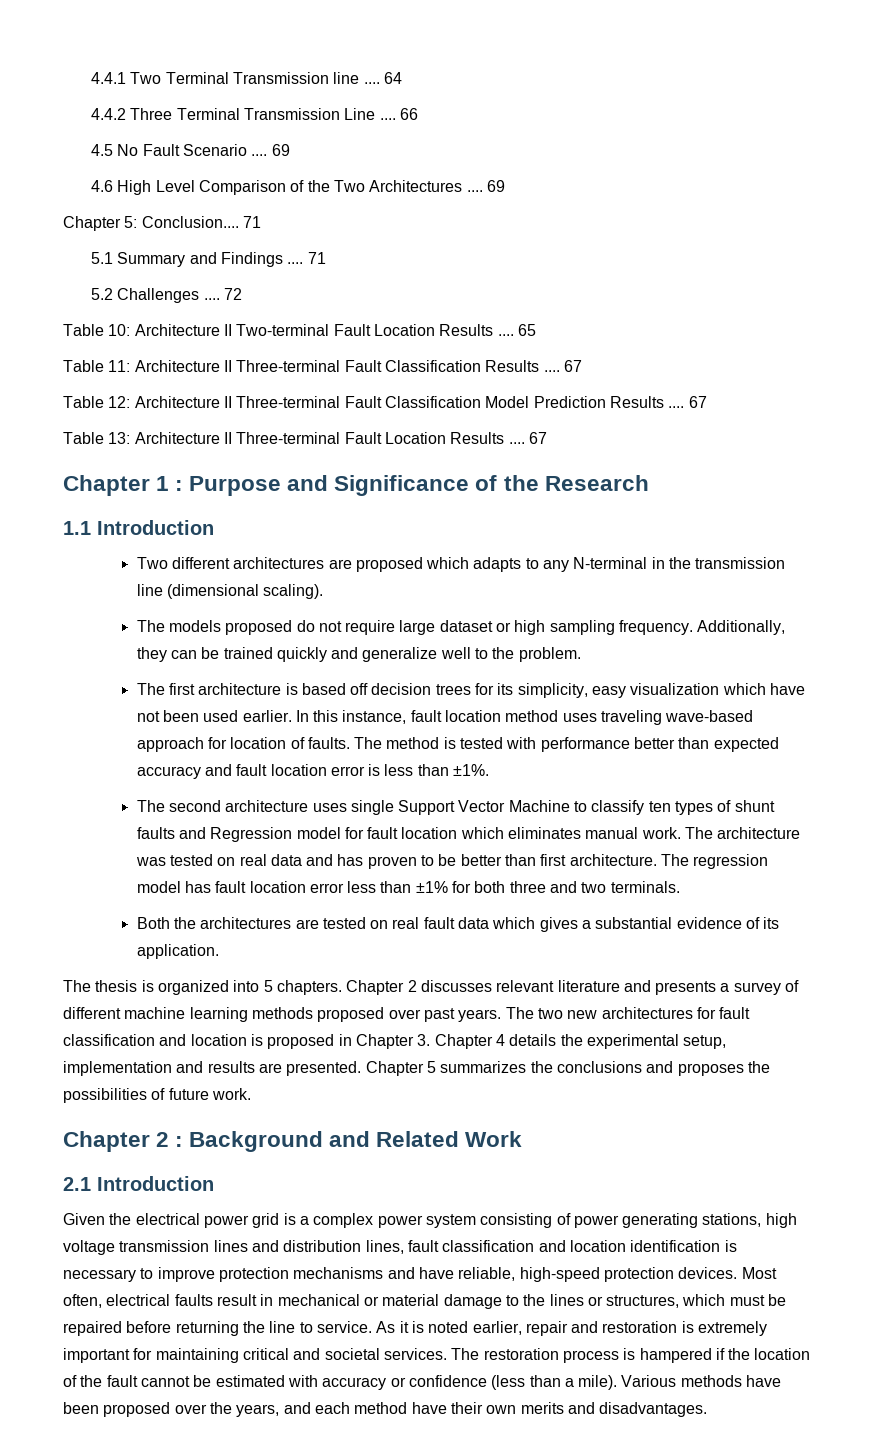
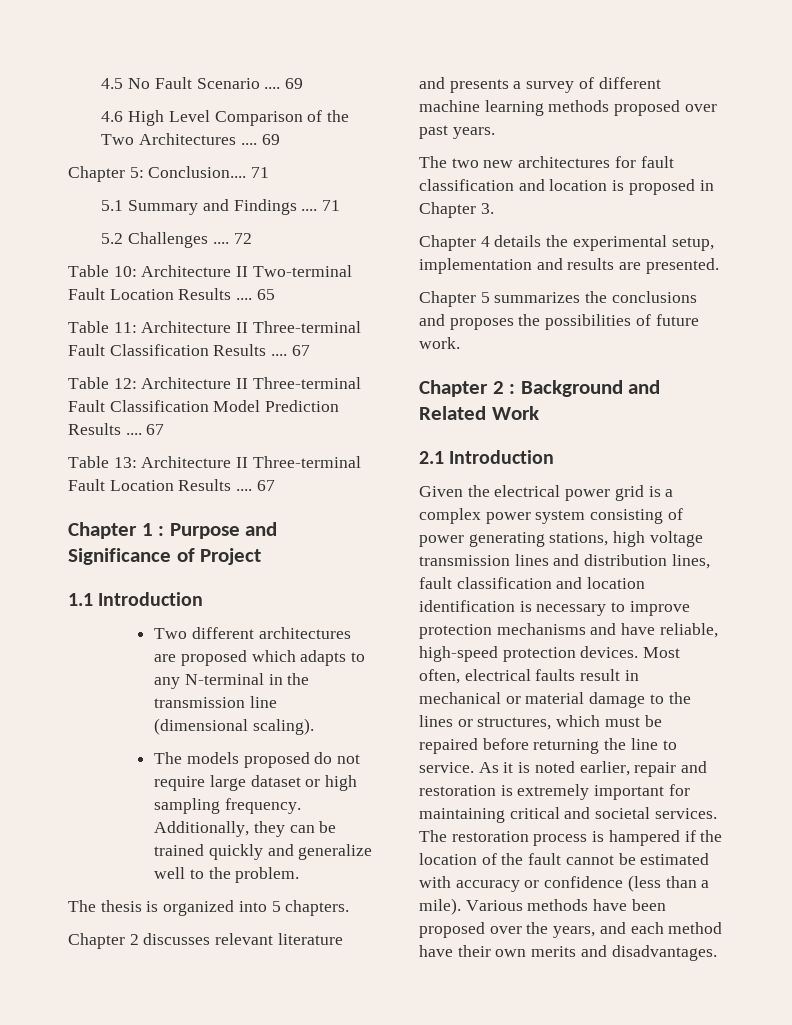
[90,72,402,84] [90,108,418,120] 4.4.1 Two Terminal Transmission line .... 64 // 4.4.2 Three Terminal Transmission Line .... 66 // -> (101, 83) none
[503,475,649,491] the Research -> [200,548,262,565] Project
[136,683,806,698] [136,710,754,725] [136,737,779,752] [136,764,490,779] [136,800,775,815] [136,827,801,842] [135,854,769,869] [136,881,680,893] [136,917,780,932] [136,944,219,959] // The first architecture is based off decision trees for its simplicity, easy visualization which have not been used earlier. In this instance, fault location method uses traveling wave-based approach for location of faults. The method is tested with performance better than expected accuracy and fault location error is less than ±1%. // The second architecture uses single Support Vector Machine to classify ten types of shunt faults and Regression model for fault location which eliminates manual work. The architecture was tested on real data and has proven to be better than first architecture. The regression model has fault location error less than ±1% for both three and two terminals. // Both the architectures are tested on real fault data which gives a substantial evidence of its application. -> (300, 875) none
(342, 987) none -> (350, 908) //
(502, 1015) none -> (495, 133) //
(431, 1040) none -> (494, 208) //
(362, 1068) none -> (719, 266) //

